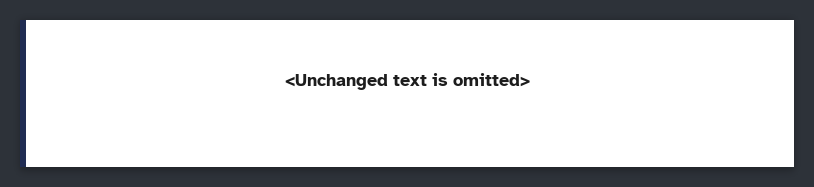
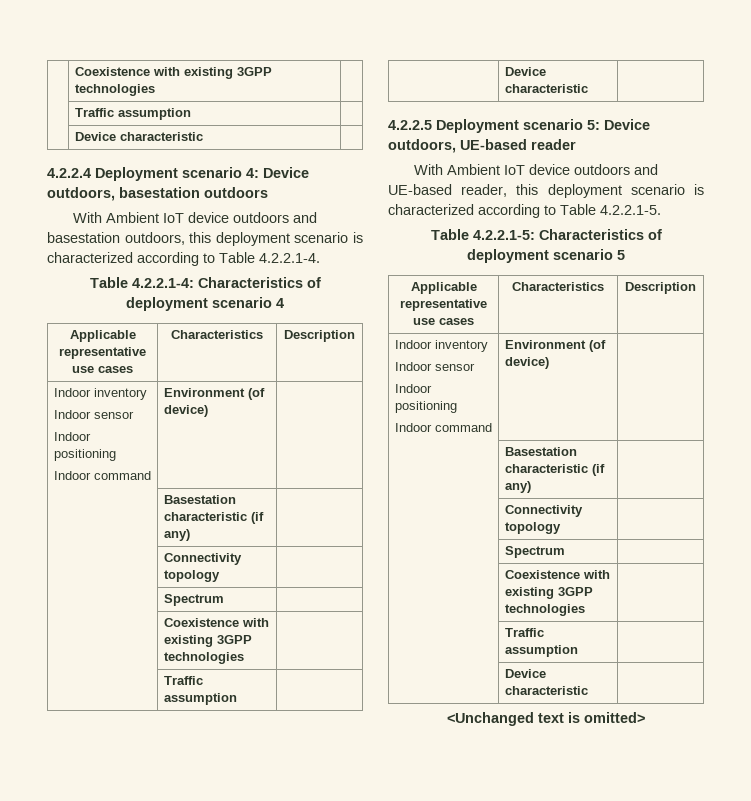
(284, 82) none -> [74,67,272,79] [74,84,155,96] [74,108,191,120] [74,132,203,141] [47,167,309,181] [47,187,268,201] [72,212,317,223] [47,232,363,246] [47,252,320,266] [89,277,321,288] [126,297,284,311] [69,330,136,342] [59,347,146,359] [72,366,133,373] [171,330,263,339] [284,330,355,342] [53,388,147,400] [53,410,134,419] [53,432,91,441] [53,449,116,461] [53,471,151,480] [163,388,265,400] [163,405,208,417] [163,495,236,504] [163,512,264,524] [163,529,190,541] [163,553,242,565] [163,570,220,582] [163,594,224,606] [163,618,269,627] [163,635,252,647] [163,652,244,664] [163,676,203,685] [163,693,237,705] [504,67,546,76] [504,84,588,93] [388,119,650,133] [388,139,576,153] [413,164,658,175] [388,184,704,198] [388,204,661,218] [430,229,662,240] [467,249,625,263] [410,282,477,294] [400,299,487,311] [413,318,474,325] [512,282,604,291] [625,282,696,294] [394,340,488,352] [394,362,475,371] [394,384,432,393] [394,401,457,413] [394,423,492,432] [504,340,606,352] [504,357,549,369] [504,447,577,456] [504,464,605,476] [504,481,531,493] [504,505,583,517] [504,522,561,534] [504,546,565,558] [504,570,610,579] [504,587,593,599] [504,604,585,616] [504,628,544,637] [504,645,578,657] [504,669,546,678] [504,686,588,695] | Coexistence with existing 3GPP technologies | // | Traffic assumption | // | Device characteristic | // 4.2.2.4 Deployment scenario 4: Device outdoors, basestation outdoors // With Ambient IoT device outdoors and basestation outdoors, this deployment scenario is characterized according to Table 4.2.2.1-4. // Table 4.2.2.1-4: Characteristics of deployment scenario 4 // Applicable representative use cases | Characteristics | Description // Indoor inventory // Indoor sensor // Indoor positioning // Indoor command | Environment (of device) | // | Basestation characteristic (if any) | // | Connectivity topology | // | Spectrum | // | Coexistence with existing 3GPP technologies | // | Traffic assumption | // | Device characteristic | // 4.2.2.5 Deployment scenario 5: Device outdoors, UE-based reader // With Ambient IoT device outdoors and UE-based reader, this deployment scenario is characterized according to Table 4.2.2.1-5. // Table 4.2.2.1-5: Characteristics of deployment scenario 5 // Applicable representative use cases | Characteristics | Description // Indoor inventory // Indoor sensor // Indoor positioning // Indoor command | Environment (of device) | // | Basestation characteristic (if any) | // | Connectivity topology | // | Spectrum | // | Coexistence with existing 3GPP technologies | // | Traffic assumption | // | Device characteristic | //

